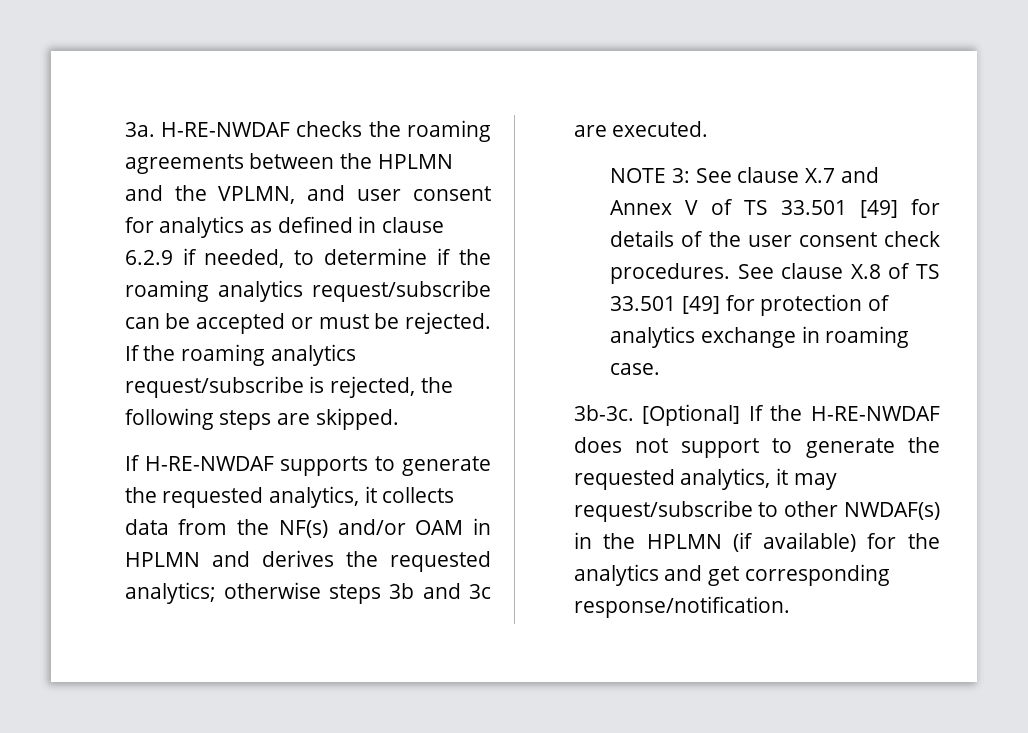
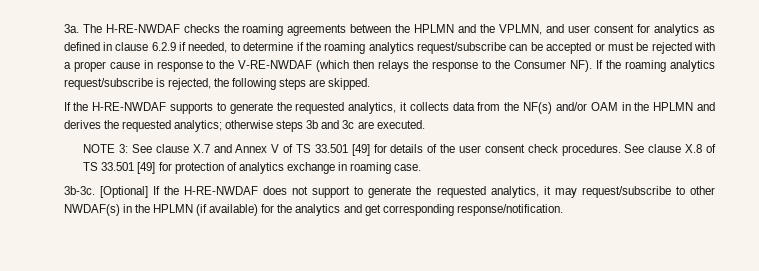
(155, 129) none -> [82,24,102,33] The
[405,312,492,334] rejected. -> [651,42,716,54] [63,60,593,72] rejected with a proper cause in response to the V-RE-NWDAF (which then relays the response to the Consumer NF).
(140, 463) none -> [73,102,89,111] the
(491, 526) none -> [634,102,650,111] the

